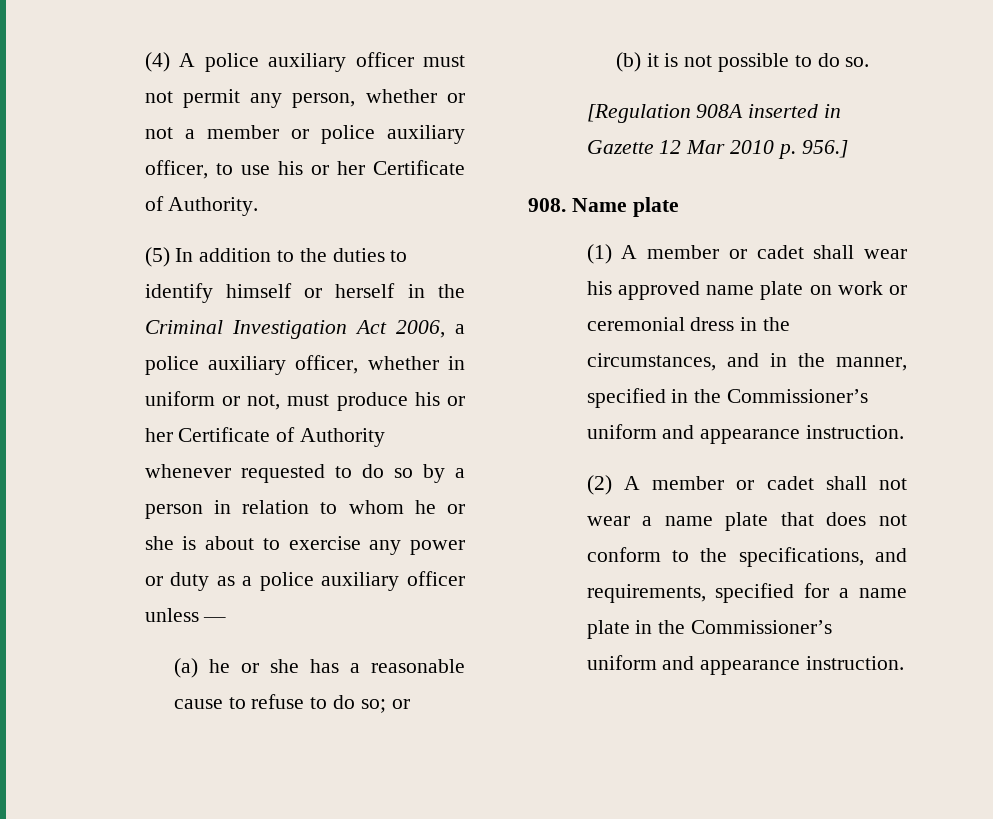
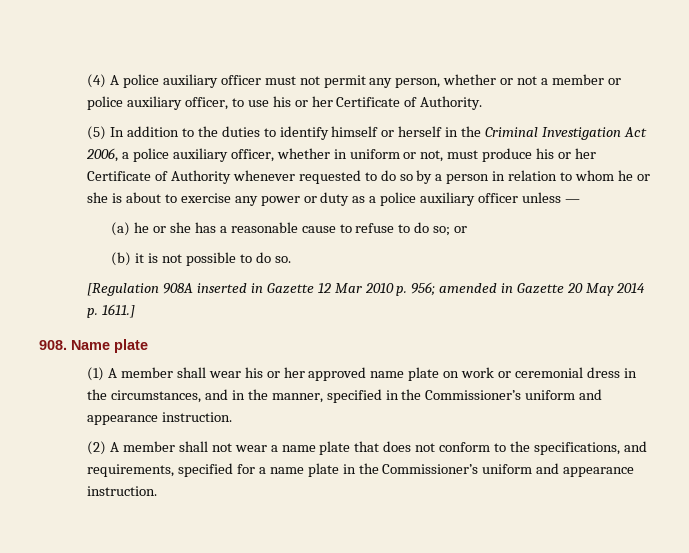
[801,140,848,158] 956.] -> [411,282,645,296] [87,304,136,318] 956; amended in Gazette 20 May 2014 p. 1611.]
[728,245,804,259] or cadet -> (173, 372) none
(612, 288) none -> [266,367,305,378] or her
[736,476,814,490] or cadet -> (175, 446) none

